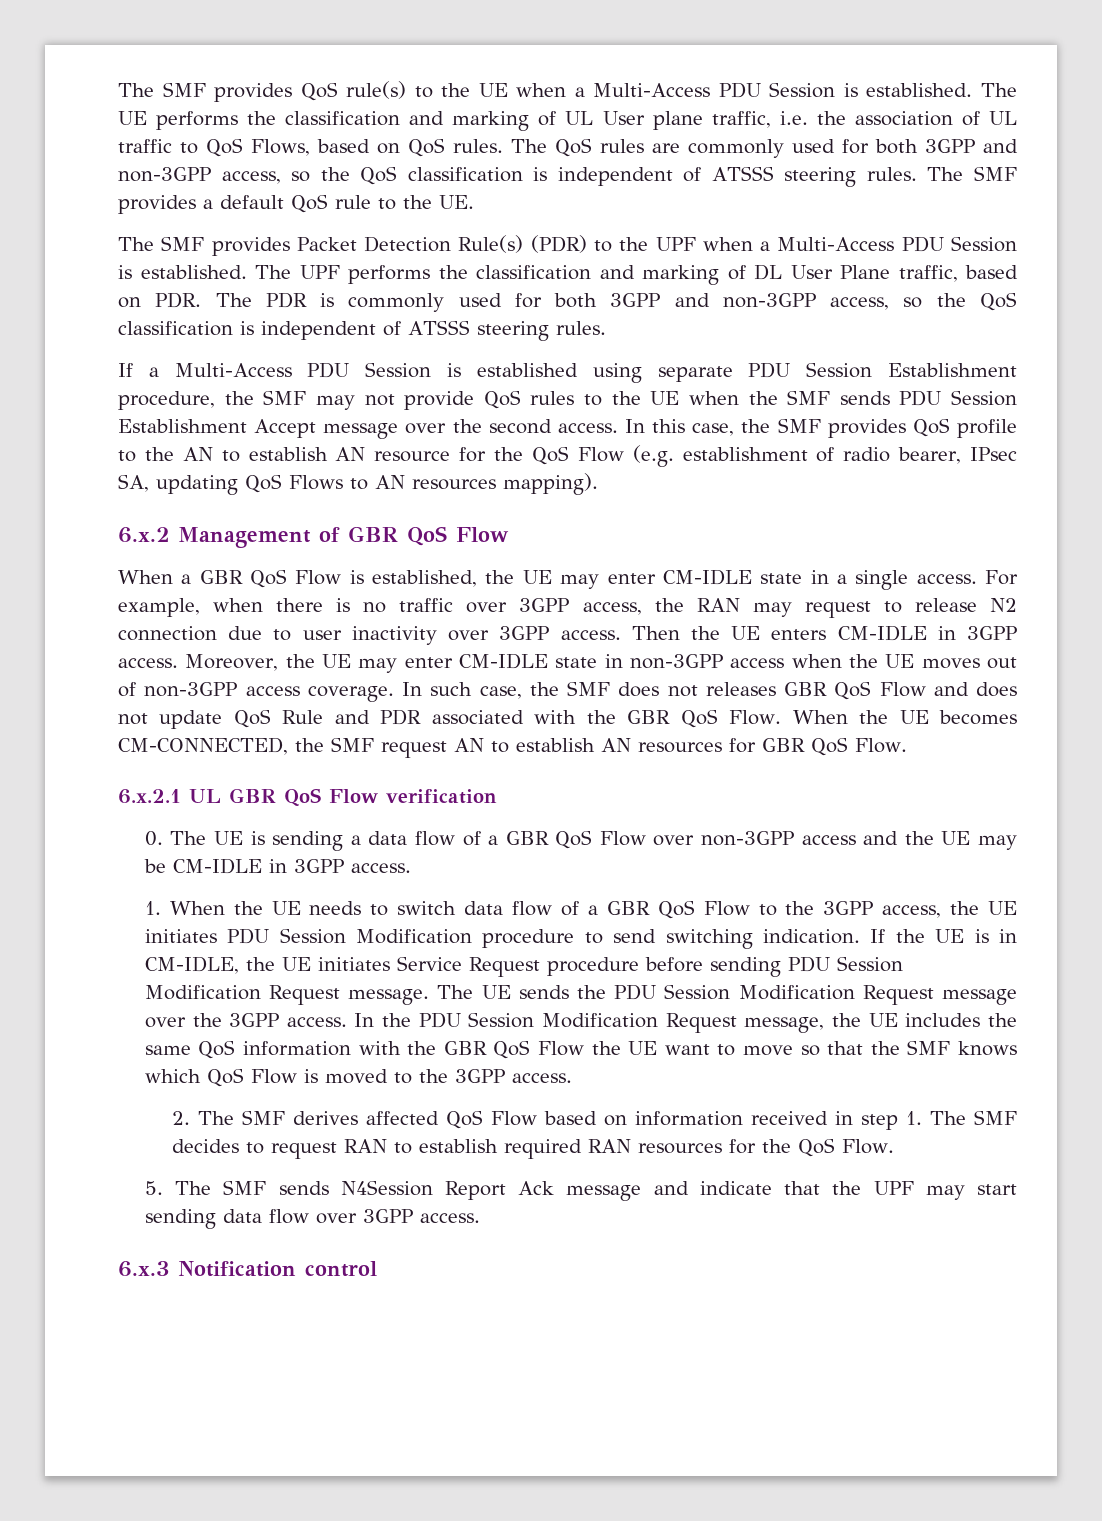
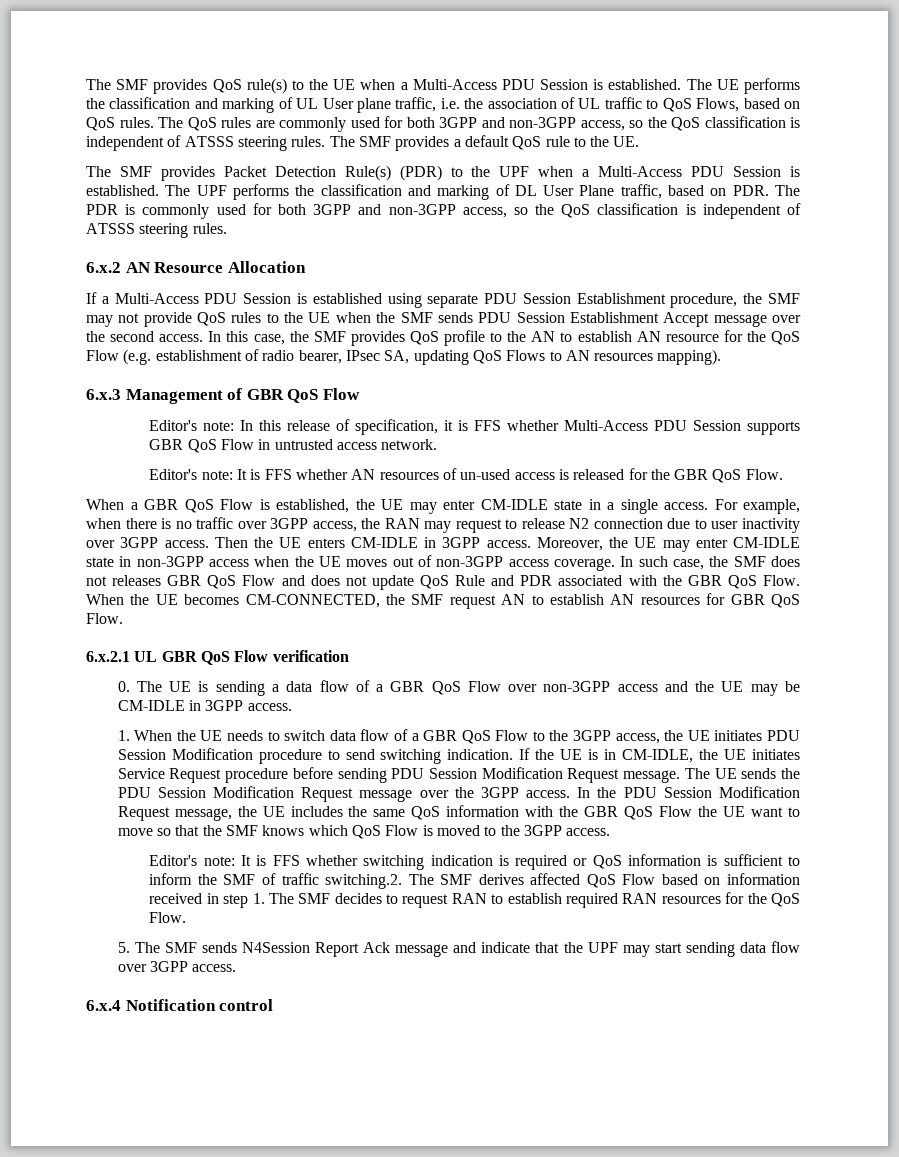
(606, 328) none -> [86,261,306,273] // 6.x.2 AN Resource Allocation
[118,527,169,543] 6.x.2 -> [86,389,121,400] 6.x.3
(509, 534) none -> [149,419,800,435] [149,439,438,453] [149,468,783,483] // Editor's note: In this release of specification, it is FFS whether Multi-Access PDU Session supports GBR QoS Flow in untrusted access network. // Editor's note: It is FFS whether AN resources of un-used access is released for the GBR QoS Flow.
[171,1111,190,1125] 2. -> [149,854,800,870] [149,873,403,889] Editor's note: It is FFS whether switching indication is required or QoS information is sufficient to inform the SMF of traffic switching.2.
[118,1261,169,1277] 6.x.3 -> [86,1000,121,1011] 6.x.4

